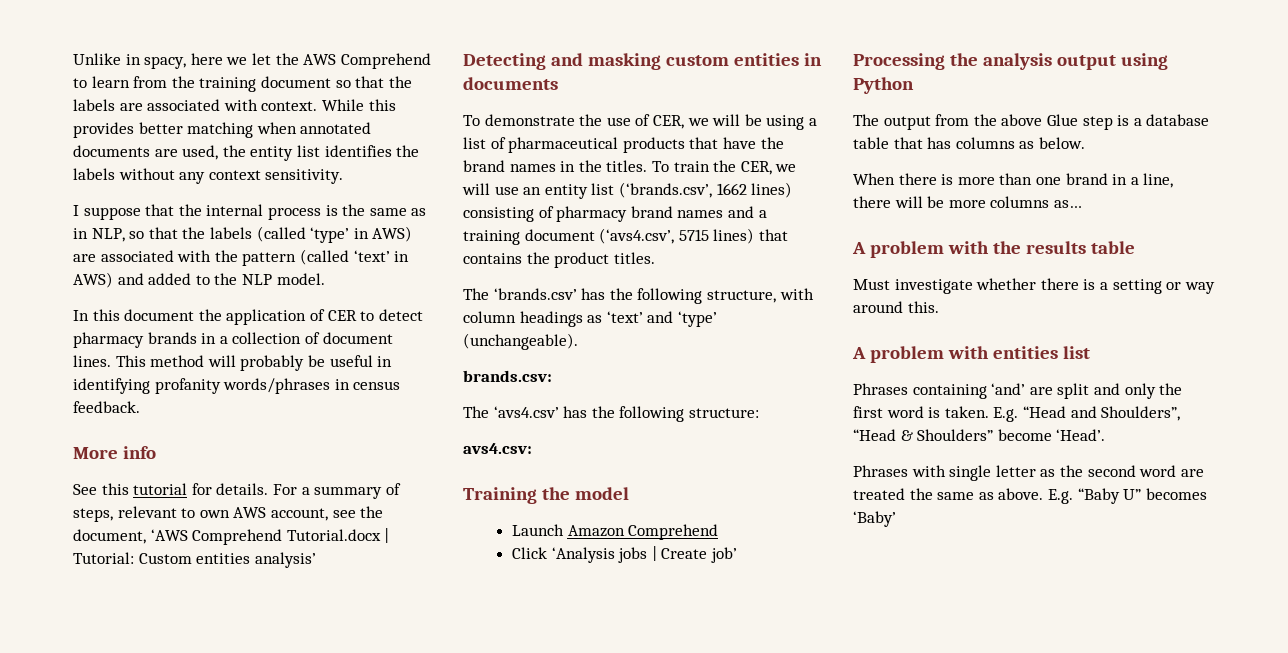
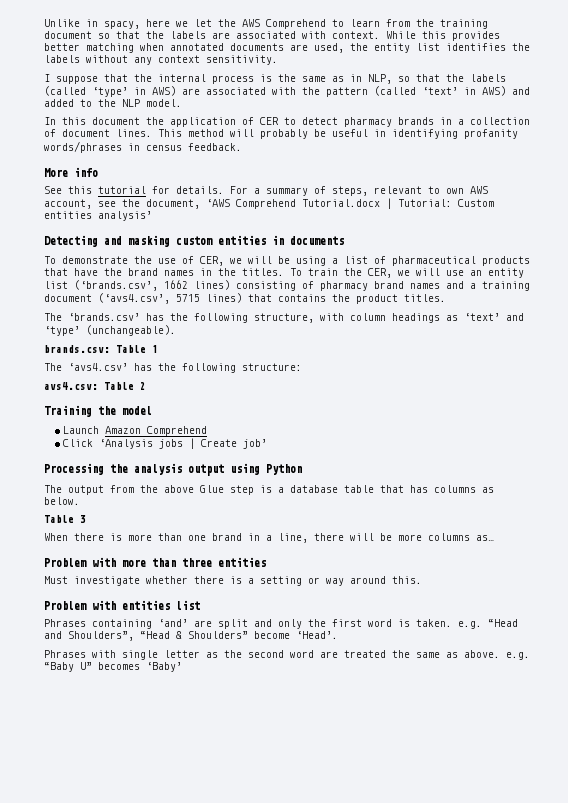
(552, 376) none -> [116,345,158,353] Table 1
(532, 448) none -> [104,382,146,390] Table 2
(1085, 143) none -> [44,515,86,523] // Table 3
[852,241,1135,258] A problem with the results table -> [44,557,266,567] Problem with more than three entities
[852,346,944,363] A problem -> [44,601,87,610] Problem
[993,407,1019,422] E.g. -> [458,621,482,629] e.g.
[1047,489,1073,504] E.g. -> [506,652,530,660] e.g.

